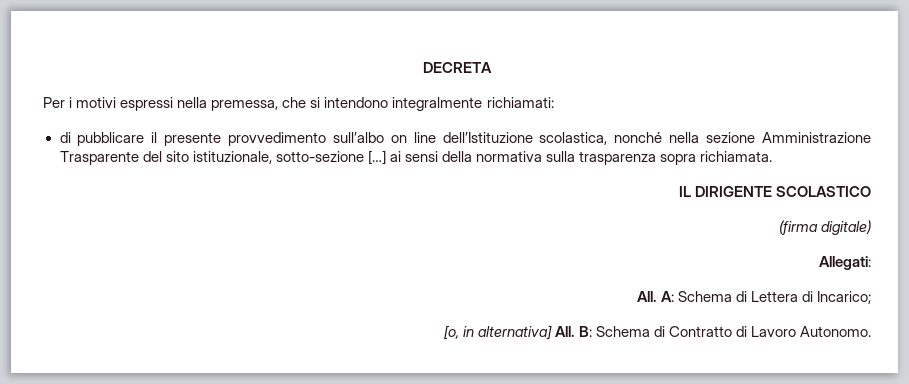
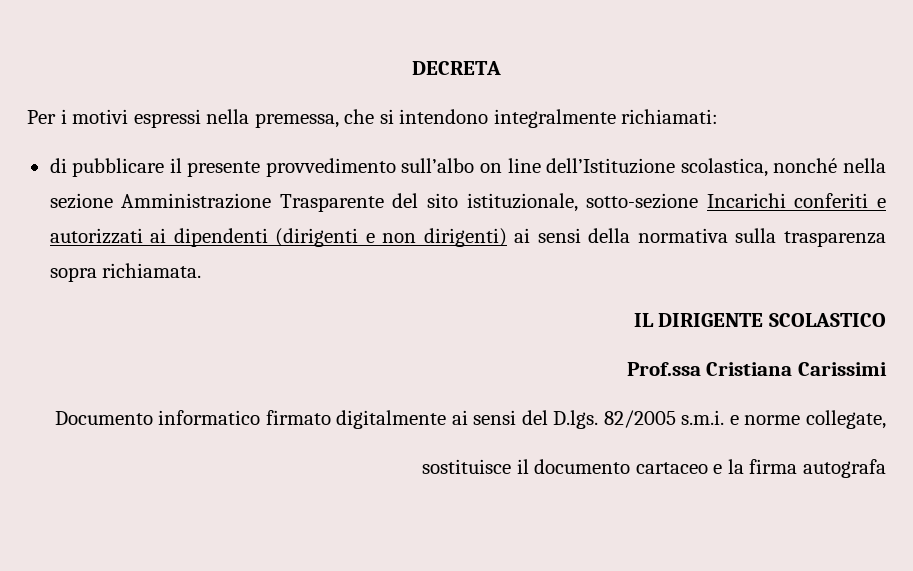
[367,150,386,165] […] -> [706,193,887,208] [49,228,507,247] Incarichi conferiti e autorizzati ai dipendenti (dirigenti e non dirigenti)
[778,220,871,235] [819,256,871,270] [636,291,871,304] [443,325,871,340] (firma digitale) // Allegati: // All. A: Schema di Lettera di Incarico; // [o, in alternativa] All. B: Schema di Contratto di Lavoro Autonomo. -> [626,362,887,376] [54,410,886,429] [422,459,886,478] Prof.ssa Cristiana Carissimi // Documento informatico firmato digitalmente ai sensi del D.lgs. 82/2005 s.m.i. e norme collegate, // sostituisce il documento cartaceo e la firma autografa

